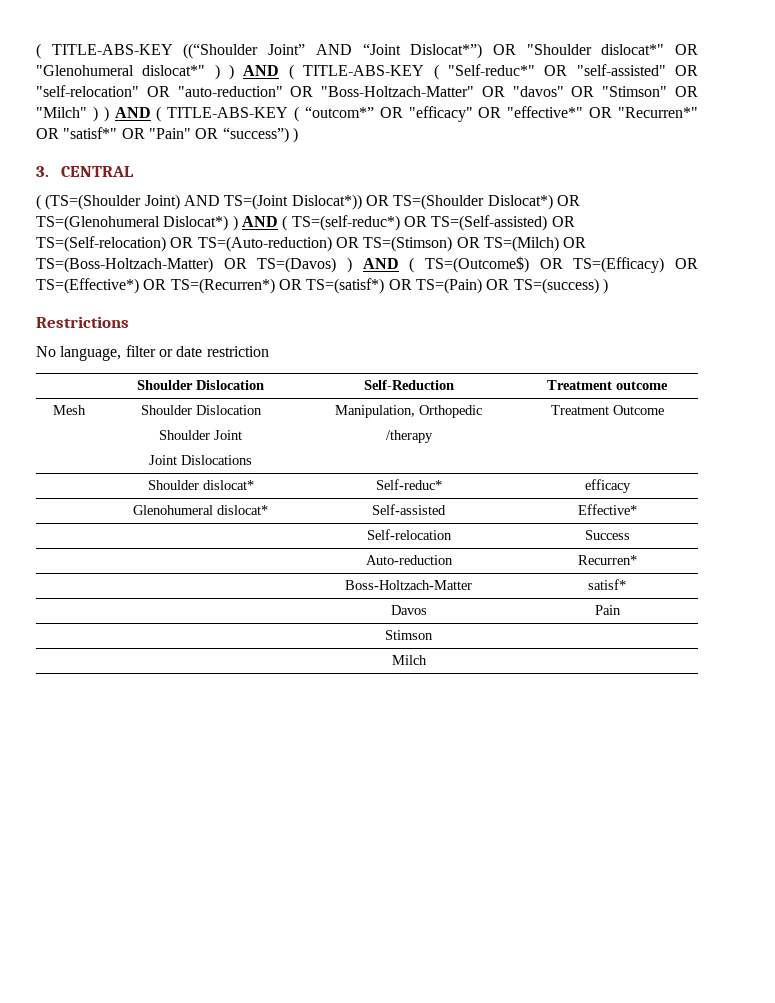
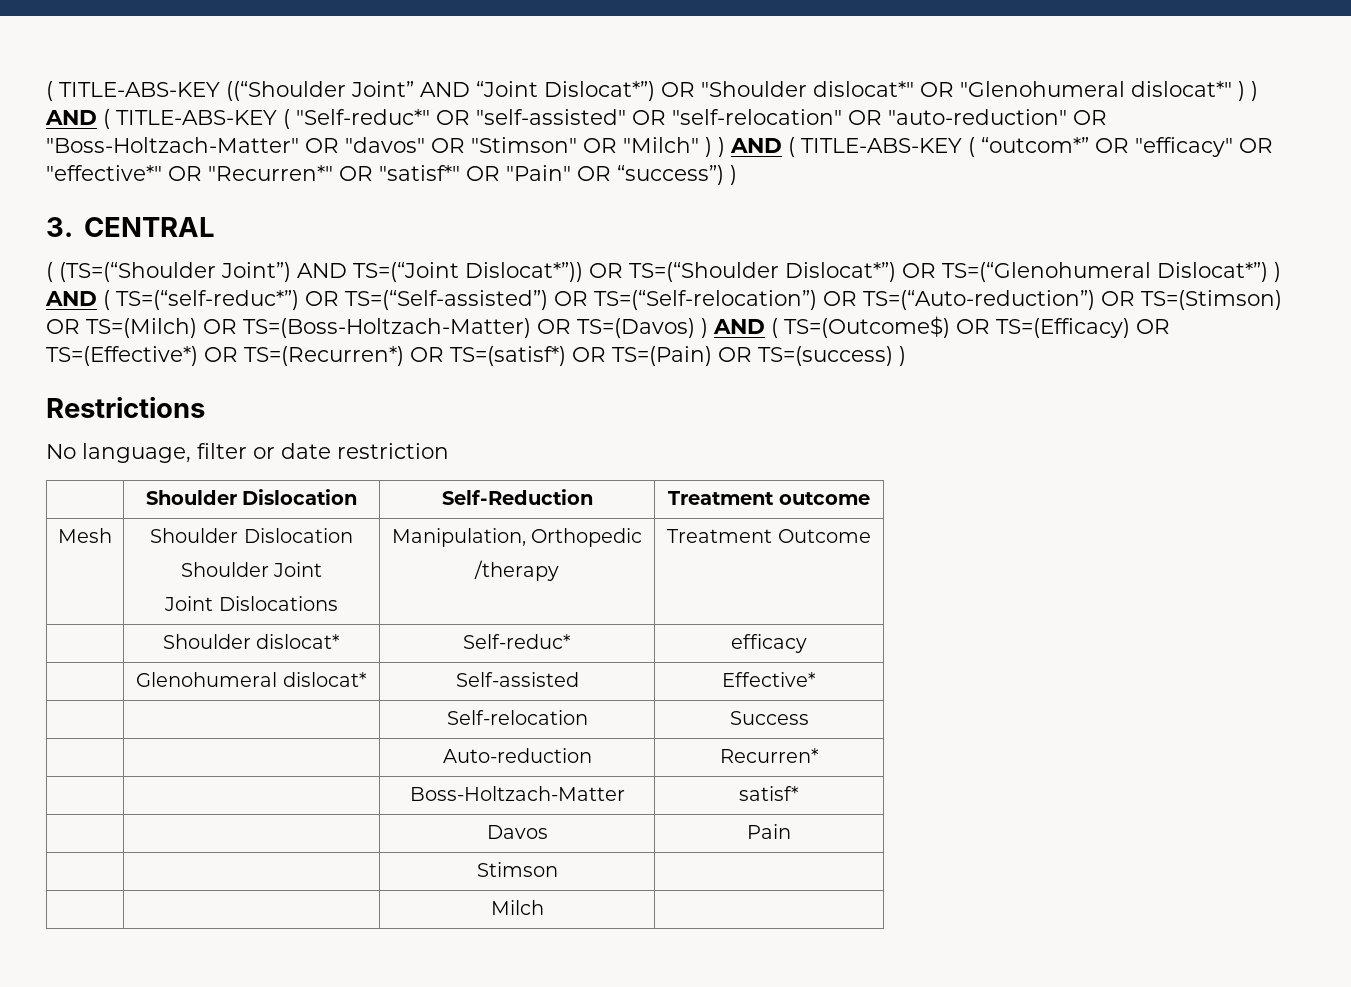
[45,194,580,210] [36,215,575,231] [36,236,332,252] (TS=(Shoulder Joint) AND TS=(Joint Dislocat*)) OR TS=(Shoulder Dislocat*) OR TS=(Glenohumeral Dislocat*) ) AND ( TS=(self-reduc*) OR TS=(Self-assisted) OR TS=(Self-relocation) OR TS=(Auto-reduction) -> [59,262,1281,282] [45,290,1095,310] (TS=(“Shoulder Joint”) AND TS=(“Joint Dislocat*”)) OR TS=(“Shoulder Dislocat*”) OR TS=(“Glenohumeral Dislocat*”) ) AND ( TS=(“self-reduc*”) OR TS=(“Self-assisted”) OR TS=(“Self-relocation”) OR TS=(“Auto-reduction”)

